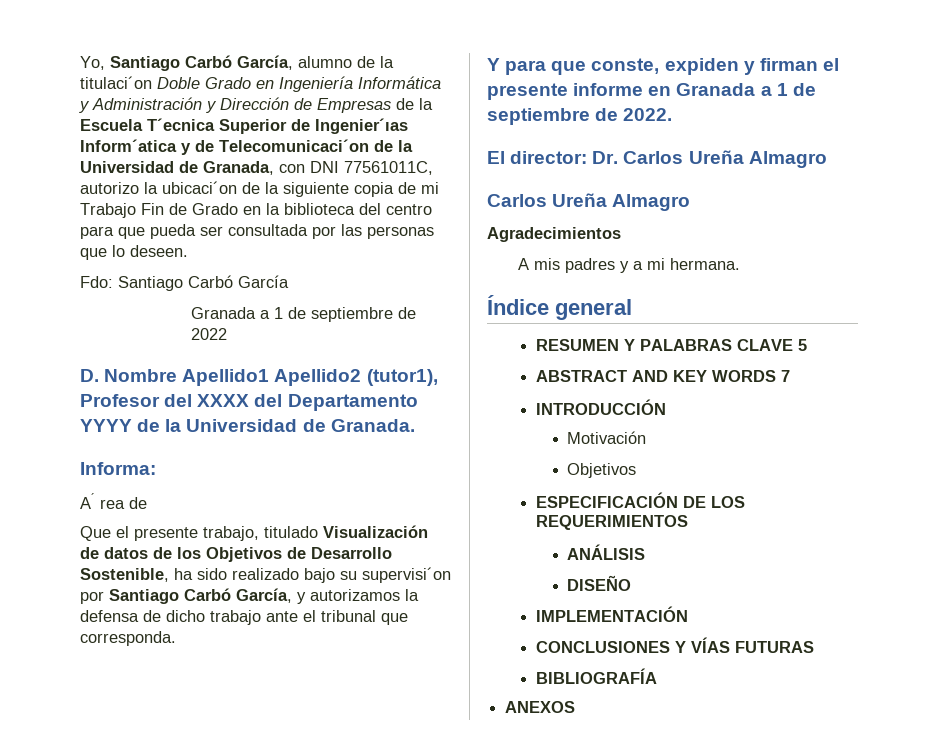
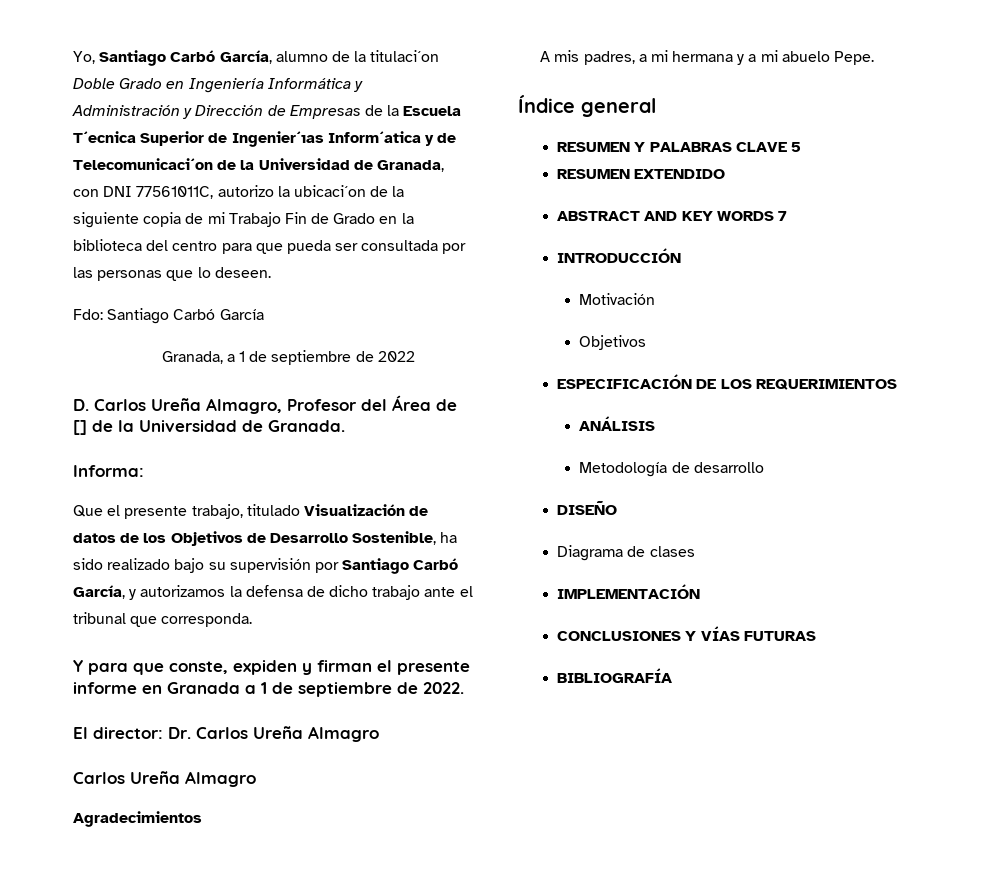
[191,307,257,319] Granada -> [161,351,223,364] Granada,
[104,369,438,386] [80,394,418,411] [80,419,132,432] Nombre Apellido1 Apellido2 (tutor1), Profesor del XXXX del Departamento YYYY -> [94,395,457,414] [73,420,87,435] Carlos Ureña Almagro, Profesor del Área de []
[80,493,147,509] // A´ rea de -> (144, 471) none
[362,567,451,583] supervisi´on -> [229,558,311,573] supervisión
[565,258,616,273] padres -> [583,50,734,65] padres, a mi hermana
[670,258,741,270] hermana. -> [781,51,875,65] abuelo Pepe.
(808, 345) none -> [557,169,726,179] // RESUMEN EXTENDIDO
[567,575,632,591] DISEÑO -> [579,462,764,477] [557,501,618,515] [557,545,695,561] Metodología de desarrollo // DISEÑO // Diagrama de clases
[505,701,576,713] // ANEXOS -> (673, 675) none

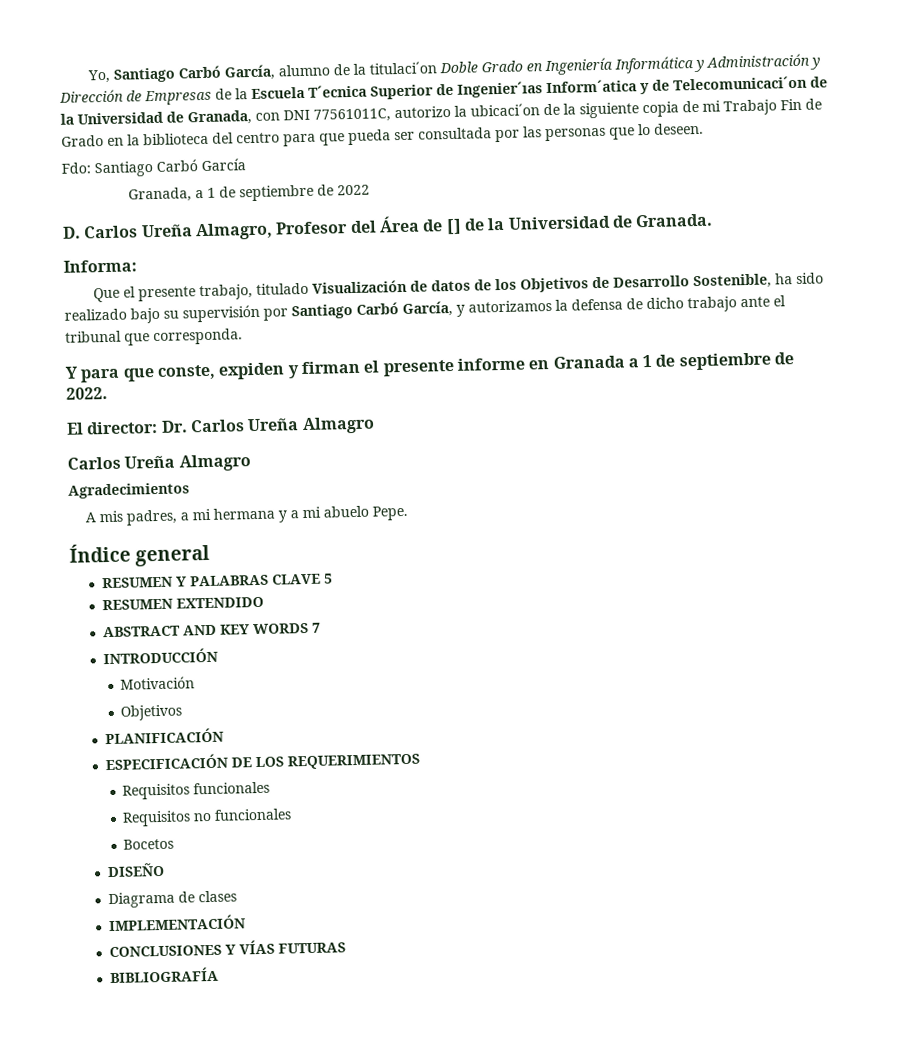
(647, 342) none -> [104,727,224,745] // PLANIFICACIÓN
[579,416,656,431] [579,462,764,477] ANÁLISIS // Metodología de desarrollo -> [122,781,271,800] [122,808,293,827] [123,838,175,850] Requisitos funcionales // Requisitos no funcionales // Bocetos

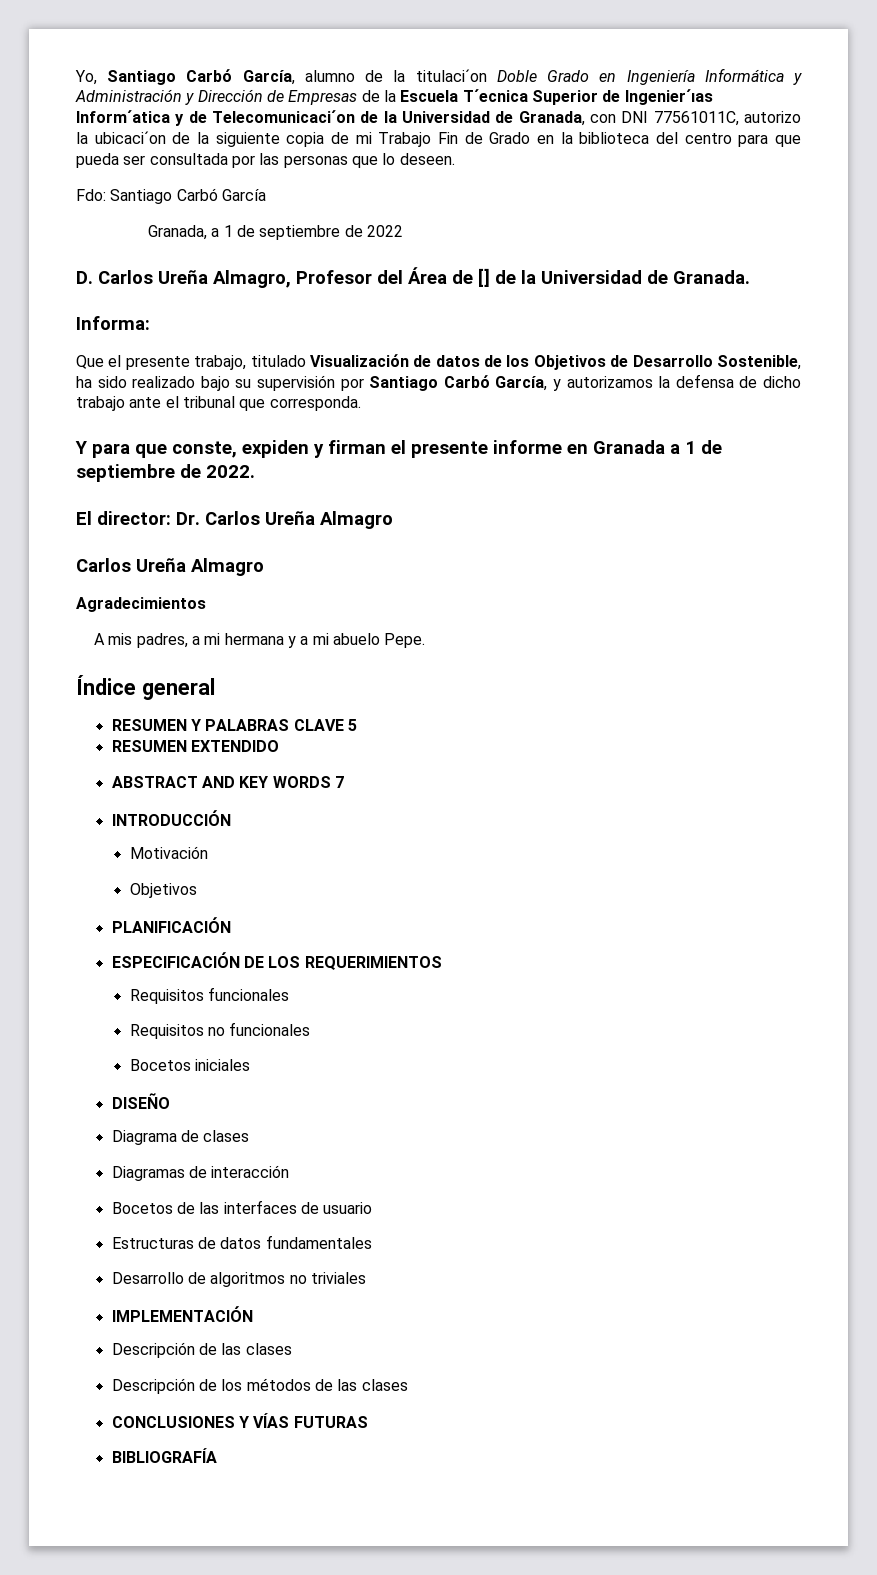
(175, 844) none -> [194,1059,250,1071] iniciales
[107,914,246,932] IMPLEMENTACIÓN -> [111,1165,290,1181] [111,1200,373,1214] [111,1235,372,1249] [111,1272,366,1287] [111,1306,253,1322] [111,1342,292,1358] [111,1378,408,1394] Diagramas de interacción // Bocetos de las interfaces de usuario // Estructuras de datos fundamentales // Desarrollo de algoritmos no triviales // IMPLEMENTACIÓN // Descripción de las clases // Descripción de los métodos de las clases

